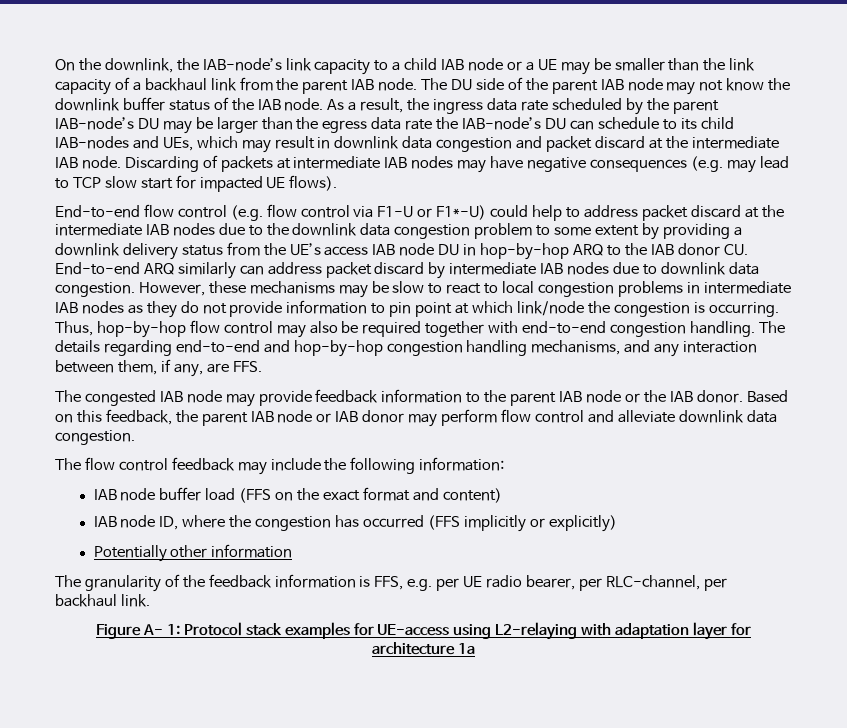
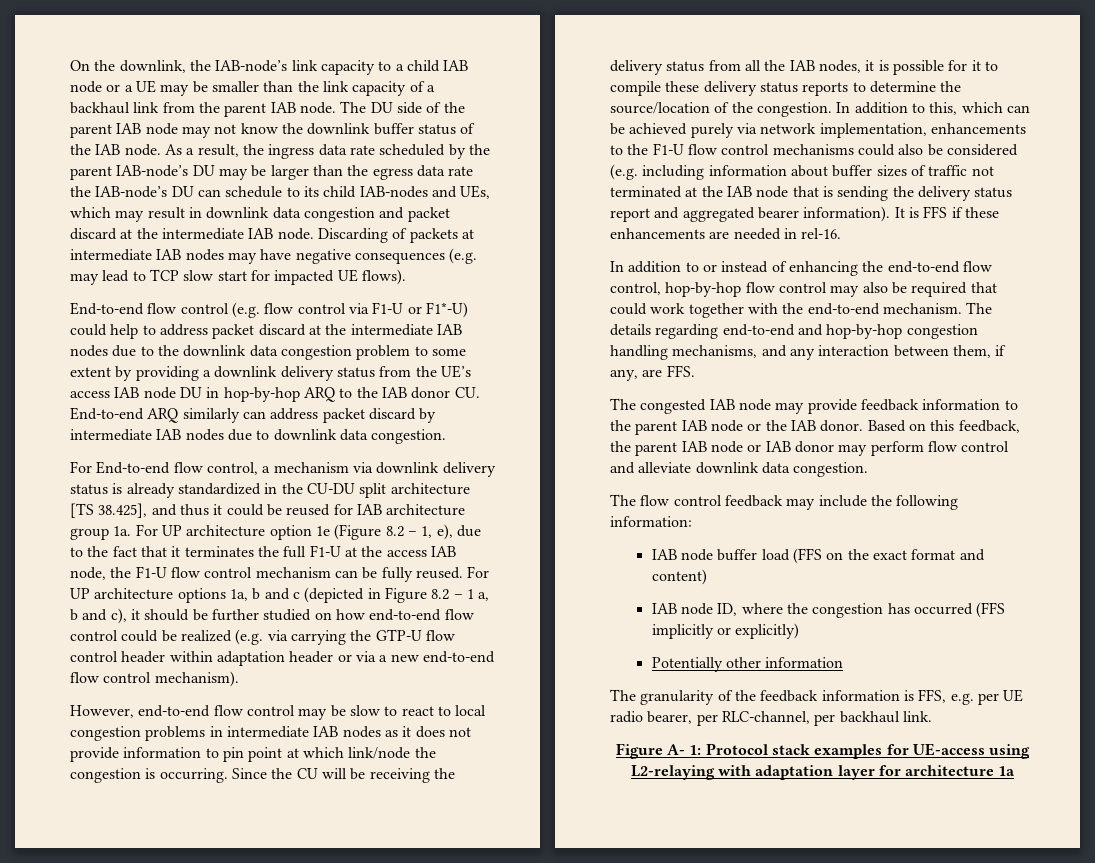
[138,281,335,296] However, these mechanisms -> [70,461,496,477] [70,483,470,498] [70,503,466,518] [70,524,481,540] [70,545,456,558] [70,566,490,582] [70,587,490,603] [70,608,474,624] [70,629,455,645] [70,651,495,666] [70,671,239,687] [70,705,295,718] // For End-to-end flow control, a mechanism via downlink delivery status is already standardized in the CU-DU split architecture [TS 38.425], and thus it could be reused for IAB architecture group 1a. For UP architecture option 1e (Figure 8.2 – 1, e), due to the fact that it terminates the full F1-U at the access IAB node, the F1-U flow control mechanism can be fully reused. For UP architecture options 1a, b and c (depicted in Figure 8.2 – 1 a, b and c), it should be further studied on how end-to-end flow control could be realized (e.g. via carrying the GTP-U flow control header within adaptation header or via a new end-to-end flow control mechanism). // However, end-to-end flow control
[146,301,199,318] they do -> [402,726,445,738] it does
[55,321,93,336] Thus, -> [231,768,455,783] [610,60,998,75] [610,81,962,96] [610,102,1030,117] [610,123,1026,138] [610,143,1018,156] [610,164,994,180] [610,186,1013,201] [610,206,999,222] [610,228,842,240] [610,261,992,276] [610,282,661,295] Since the CU will be receiving the delivery status from all the IAB nodes, it is possible for it to compile these delivery status reports to determine the source/location of the congestion. In addition to this, which can be achieved purely via network implementation, enhancements to the F1-U flow control mechanisms could also be considered (e.g. including information about buffer sizes of traffic not terminated at the IAB node that is sending the delivery status report and aggregated bearer information). It is FFS if these enhancements are needed in rel-16. // In addition to or instead of enhancing the end-to-end flow control,
[425,321,755,337] together with end-to-end congestion handling. -> [970,282,997,293] [610,303,962,318] that could work together with the end-to-end mechanism.

